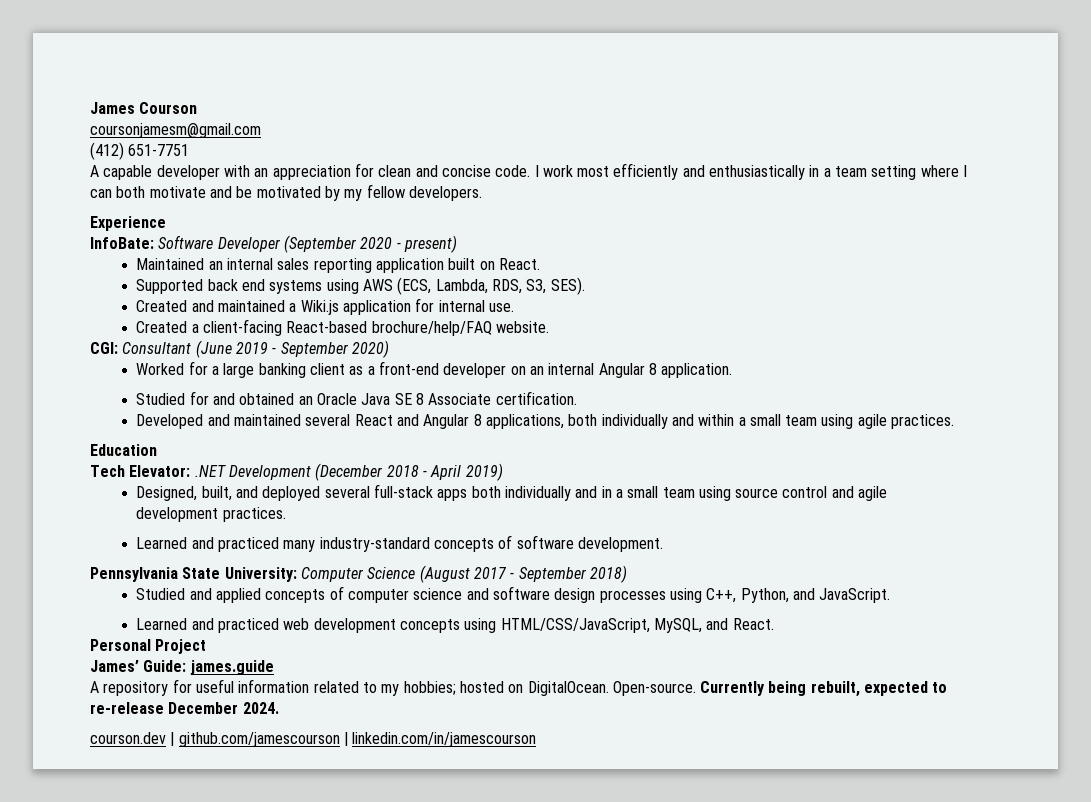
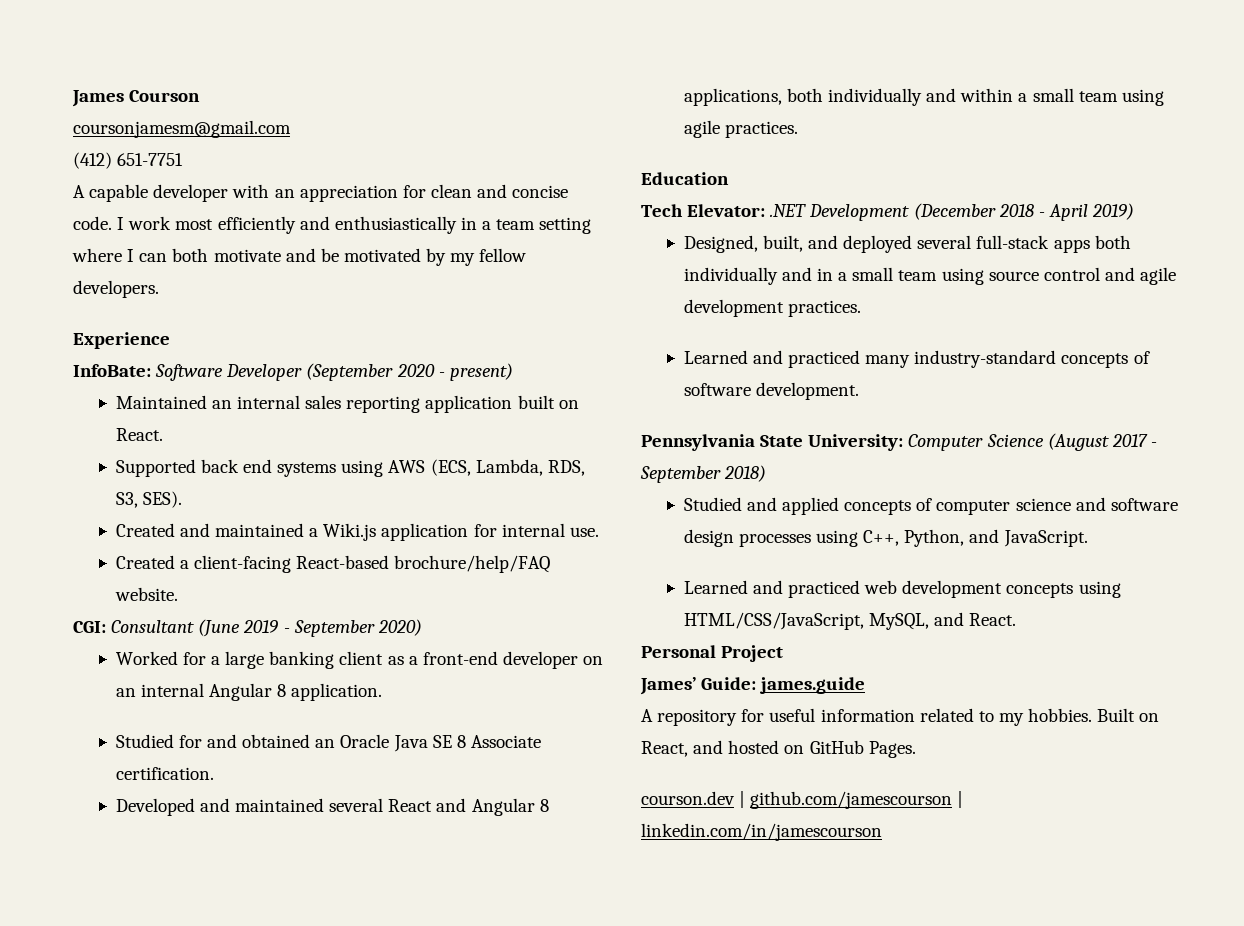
[403,681,948,697] [90,702,279,714] hobbies; hosted on DigitalOcean. Open-source. Currently being rebuilt, expected to re-release December 2024. -> [1028,708,1160,722] [641,740,916,758] hobbies. Built on React, and hosted on GitHub Pages.

